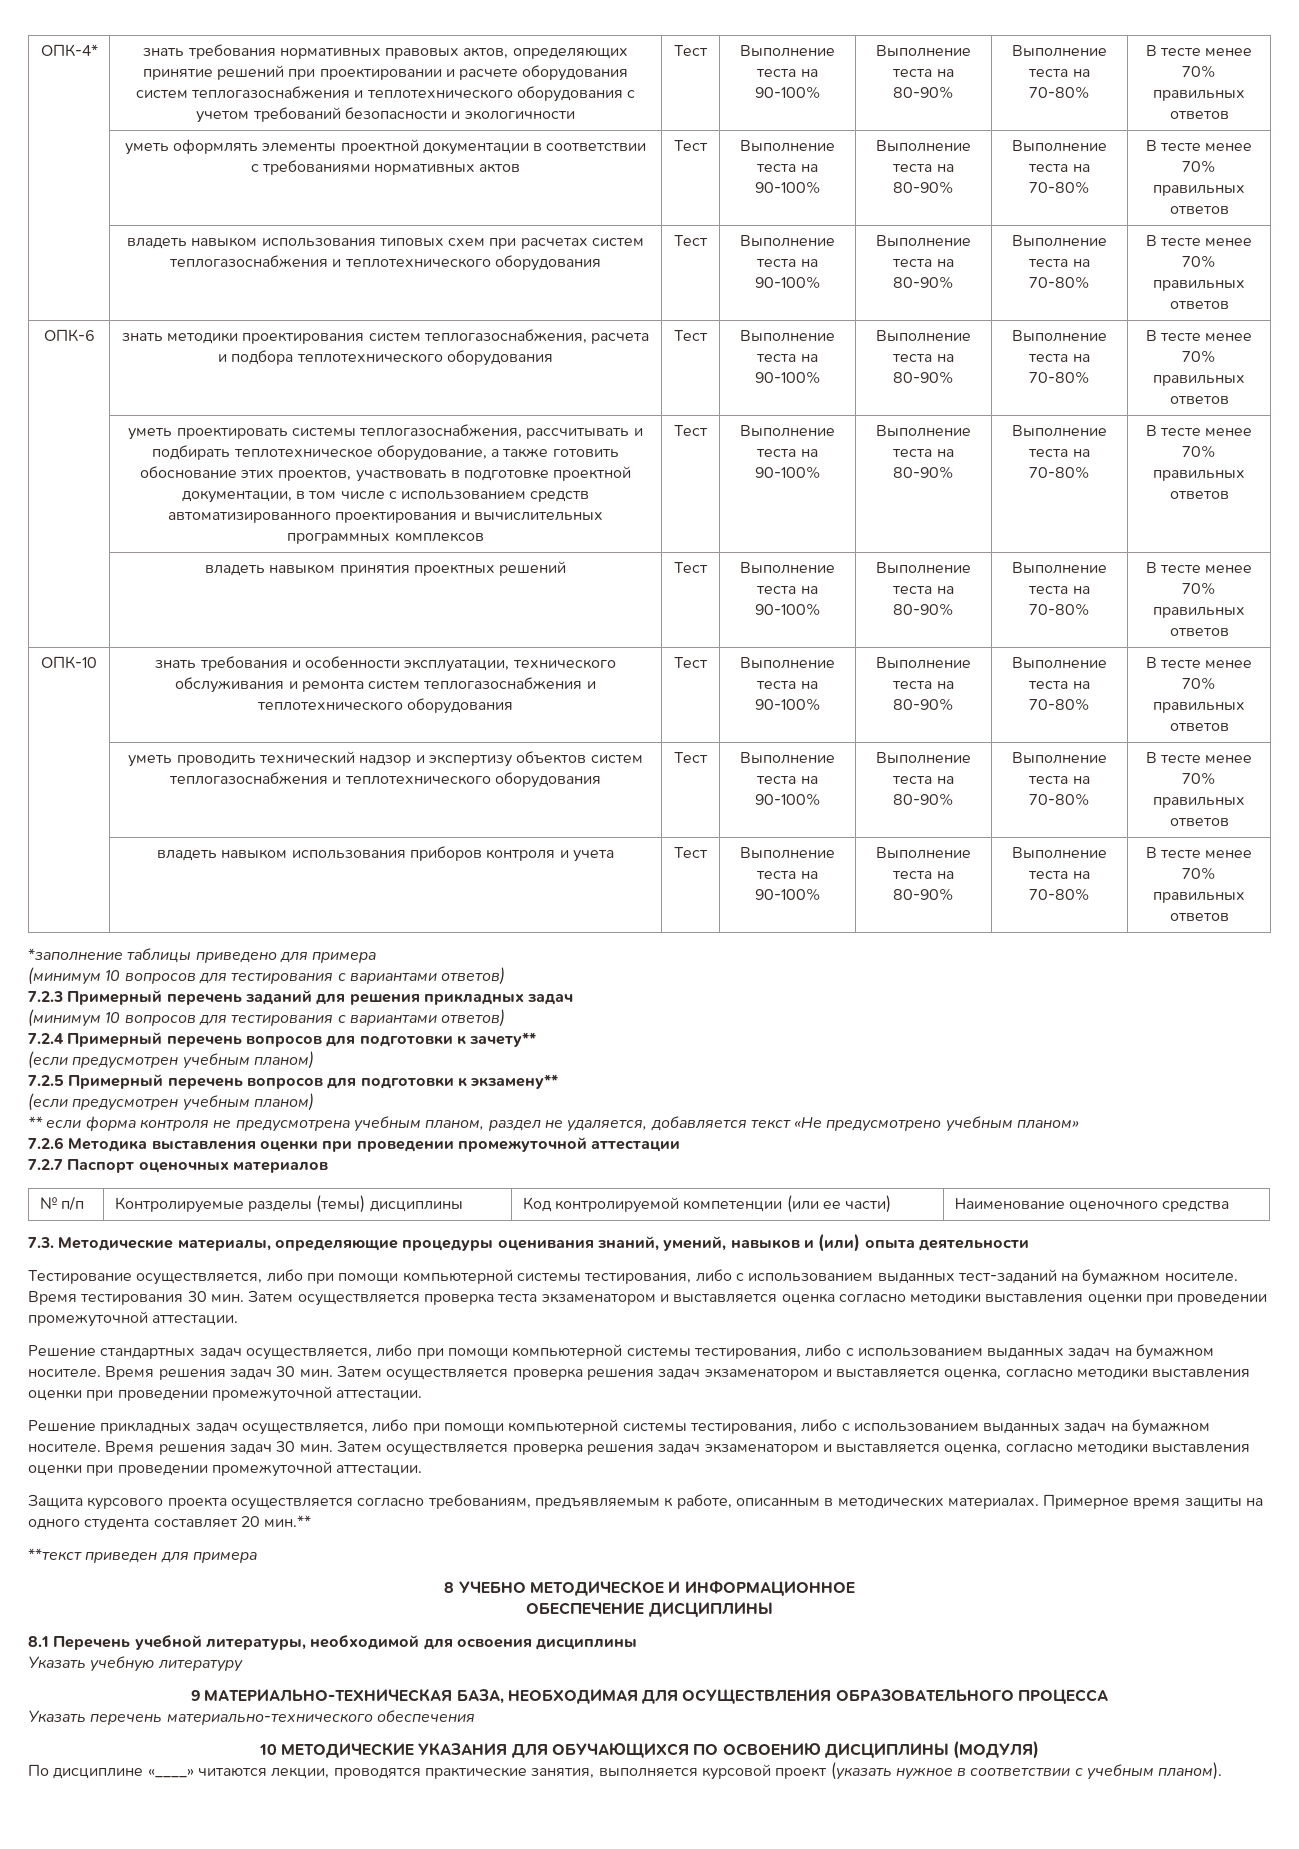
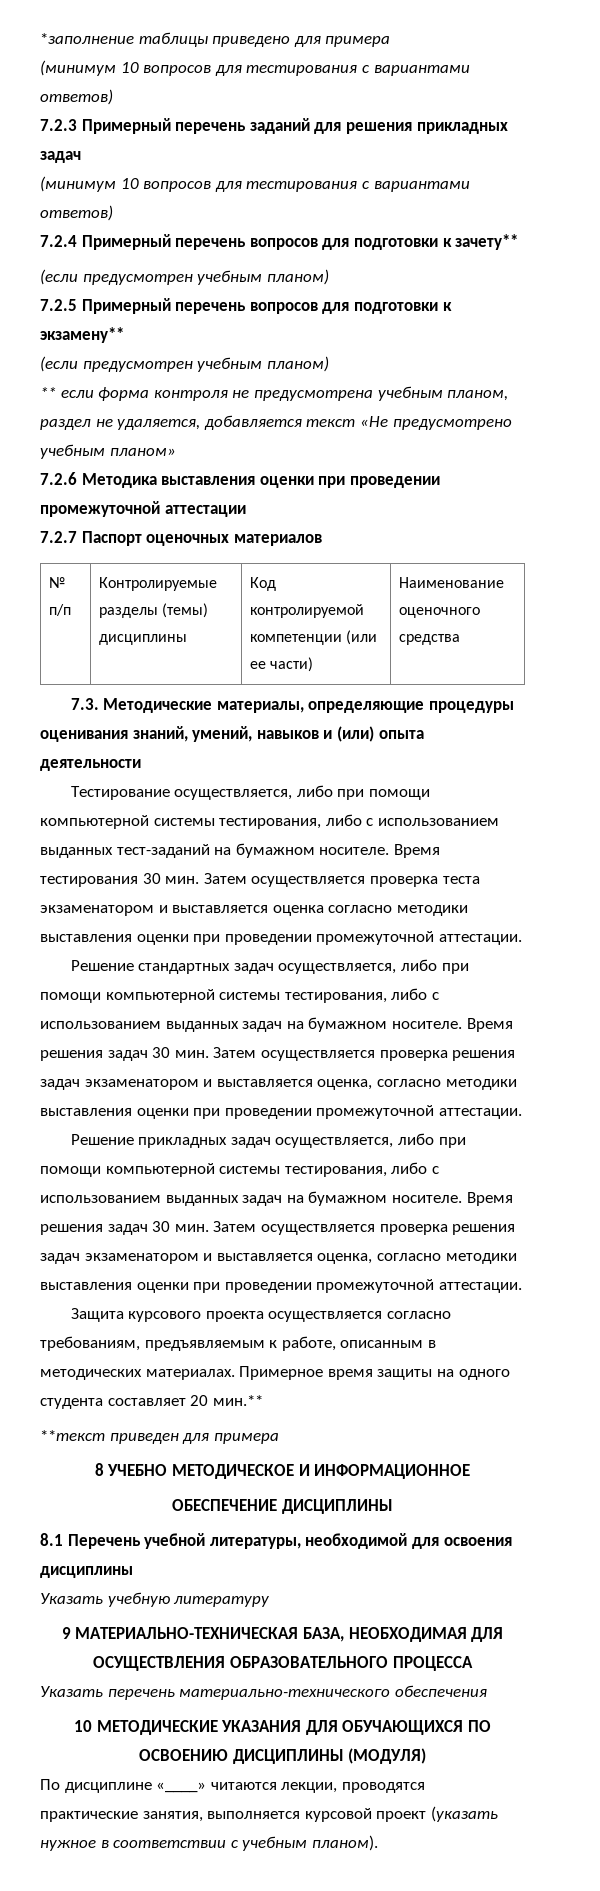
[40,44,98,57] [143,44,628,59] [142,65,629,81] [135,86,636,102] [196,107,575,123] [674,45,708,56] [740,45,835,57] [756,69,818,77] [754,86,821,99] [876,45,971,57] [892,69,954,77] [893,86,954,99] [1012,45,1107,57] [1028,69,1090,77] [1029,86,1090,99] [1145,45,1253,56] [1182,65,1216,78] [1153,90,1245,101] [1169,111,1229,119] [124,139,647,155] [250,160,521,175] [674,140,708,151] [740,140,835,152] [756,164,818,172] [754,181,821,194] [876,140,971,152] [892,164,954,172] [893,181,954,194] [1012,140,1107,152] [1028,164,1090,172] [1029,181,1090,194] [1145,140,1253,151] [1182,160,1216,173] [1153,185,1245,196] [1169,206,1229,214] [126,237,645,249] [169,255,601,271] [674,235,708,246] [740,235,835,247] [756,259,818,267] [754,276,821,289] [876,235,971,247] [892,259,954,267] [893,276,954,289] [1012,235,1107,247] [1028,259,1090,267] [1029,276,1090,289] [1145,235,1253,246] [1182,255,1216,268] [1153,280,1245,291] [1169,301,1229,309] [43,329,95,342] [121,329,650,344] [218,350,553,366] [674,330,708,341] [740,330,835,342] [756,354,818,362] [754,371,821,384] [876,330,971,342] [892,354,954,362] [893,371,954,384] [1012,330,1107,342] [1028,354,1090,362] [1029,371,1090,384] [1145,330,1253,341] [1182,350,1216,363] [1153,375,1245,386] [1169,396,1229,404] [128,424,643,440] [152,445,619,461] [139,466,632,482] [181,490,590,503] [167,511,604,523] [287,532,484,544] [674,425,708,436] [740,425,835,437] [756,449,818,457] [754,466,821,479] [876,425,971,437] [892,449,954,457] [893,466,954,479] [1012,425,1107,437] [1028,449,1090,457] [1029,466,1090,479] [1145,425,1253,436] [1182,445,1216,458] [1153,470,1245,481] [1169,491,1229,499] [204,561,567,576] [674,562,708,573] [740,562,835,574] [756,586,818,594] [754,603,821,616] [876,562,971,574] [892,586,954,594] [893,603,954,616] [1012,562,1107,574] [1028,586,1090,594] [1029,603,1090,616] [1145,562,1253,573] [1182,582,1216,595] [1153,607,1245,618] [1169,628,1229,636] [41,656,97,669] [155,656,616,672] [175,677,596,693] [256,698,514,714] [674,657,708,668] [740,657,835,669] [756,681,818,689] [754,698,821,711] [876,657,971,669] [892,681,954,689] [893,698,954,711] [1012,657,1107,669] [1028,681,1090,689] [1029,698,1090,711] [1145,657,1253,668] [1182,677,1216,690] [1153,702,1245,713] [1169,723,1229,731] [128,751,643,767] [169,772,601,788] [674,752,708,763] [740,752,835,764] [756,776,818,784] [754,793,821,806] [876,752,971,764] [892,776,954,784] [893,793,954,806] [1012,752,1107,764] [1028,776,1090,784] [1029,793,1090,806] [1145,752,1253,763] [1182,772,1216,785] [1153,797,1245,808] [1169,818,1229,826] [157,846,614,862] [674,847,708,858] [740,847,835,859] [756,871,818,879] [754,888,821,901] [876,847,971,859] [892,871,954,879] [893,888,954,901] [1012,847,1107,859] [1028,871,1090,879] [1029,888,1090,901] [1145,847,1253,858] [1182,867,1216,880] [1153,892,1245,903] [1169,913,1229,921] ОПК-4* | знать требования нормативных правовых актов, определяющих принятие решений при проектировании и расчете оборудования систем теплогазоснабжения и теплотехнического оборудования с учетом требований безопасности и экологичности | Тест | Выполнение теста на 90-100% | Выполнение теста на 80-90% | Выполнение теста на 70-80% | В тесте менее 70% правильных ответов // | уметь оформлять элементы проектной документации в соответствии с требованиями нормативных актов | Тест | Выполнение теста на 90-100% | Выполнение теста на 80-90% | Выполнение теста на 70-80% | В тесте менее 70% правильных ответов // | владеть навыком использования типовых схем при расчетах систем теплогазоснабжения и теплотехнического оборудования | Тест | Выполнение теста на 90-100% | Выполнение теста на 80-90% | Выполнение теста на 70-80% | В тесте менее 70% правильных ответов // ОПК-6 | знать методики проектирования систем теплогазоснабжения, расчета и подбора теплотехнического оборудования | Тест | Выполнение теста на 90-100% | Выполнение теста на 80-90% | Выполнение теста на 70-80% | В тесте менее 70% правильных ответов // | уметь проектировать системы теплогазоснабжения, рассчитывать и подбирать теплотехническое оборудование, а также готовить обоснование этих проектов, участвовать в подготовке проектной документации, в том числе с использованием средств автоматизированного проектирования и вычислительных программных комплексов | Тест | Выполнение теста на 90-100% | Выполнение теста на 80-90% | Выполнение теста на 70-80% | В тесте менее 70% правильных ответов // | владеть навыком принятия проектных решений | Тест | Выполнение теста на 90-100% | Выполнение теста на 80-90% | Выполнение теста на 70-80% | В тесте менее 70% правильных ответов // ОПК-10 | знать требования и особенности эксплуатации, технического обслуживания и ремонта систем теплогазоснабжения и теплотехнического оборудования | Тест | Выполнение теста на 90-100% | Выполнение теста на 80-90% | Выполнение теста на 70-80% | В тесте менее 70% правильных ответов // | уметь проводить технический надзор и экспертизу объектов систем теплогазоснабжения и теплотехнического оборудования | Тест | Выполнение теста на 90-100% | Выполнение теста на 80-90% | Выполнение теста на 70-80% | В тесте менее 70% правильных ответов // | владеть навыком использования приборов контроля и учета | Тест | Выполнение теста на 90-100% | Выполнение теста на 80-90% | Выполнение теста на 70-80% | В тесте менее 70% правильных ответов // -> (40, 38) none

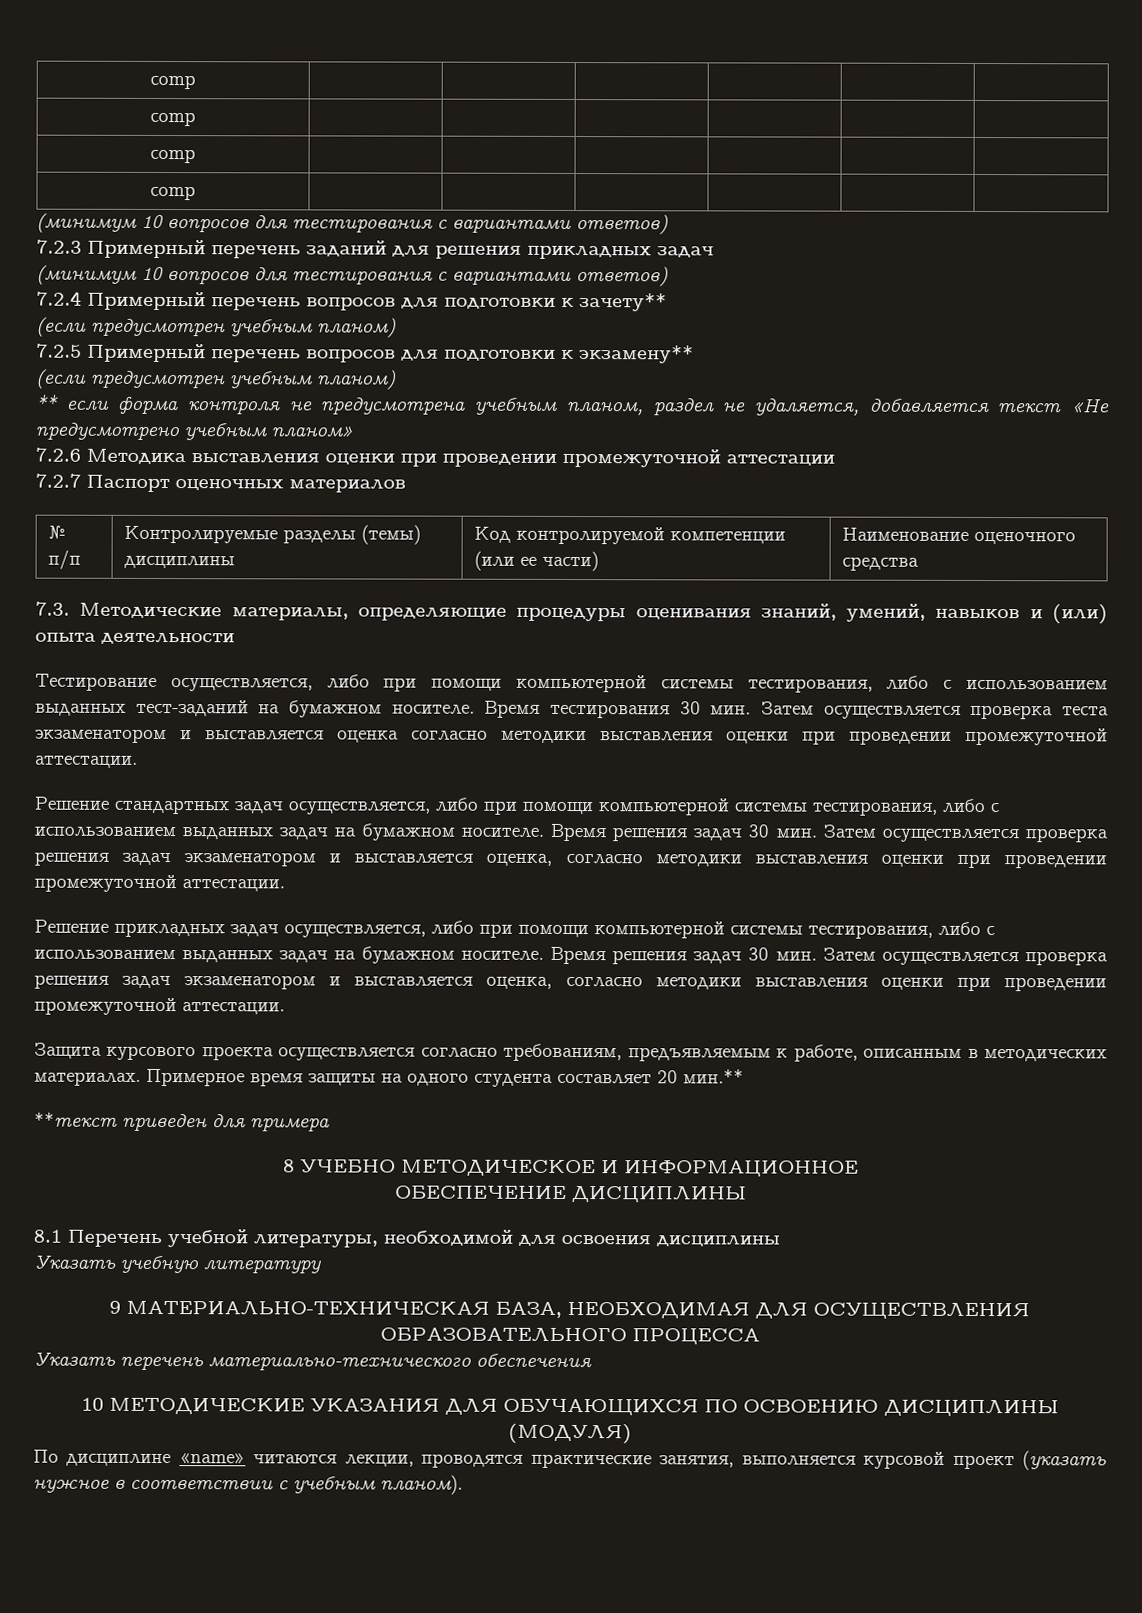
[40,32,391,47] *заполнение таблицы приведено для примера -> [150,74,196,90] [150,111,196,127] [150,148,196,164] [150,185,196,201] comp | | | | | | // comp | | | | | | // comp | | | | | | // comp | | | | | |
[156,1782,207,1793] «____» -> [178,1453,246,1464] «name»

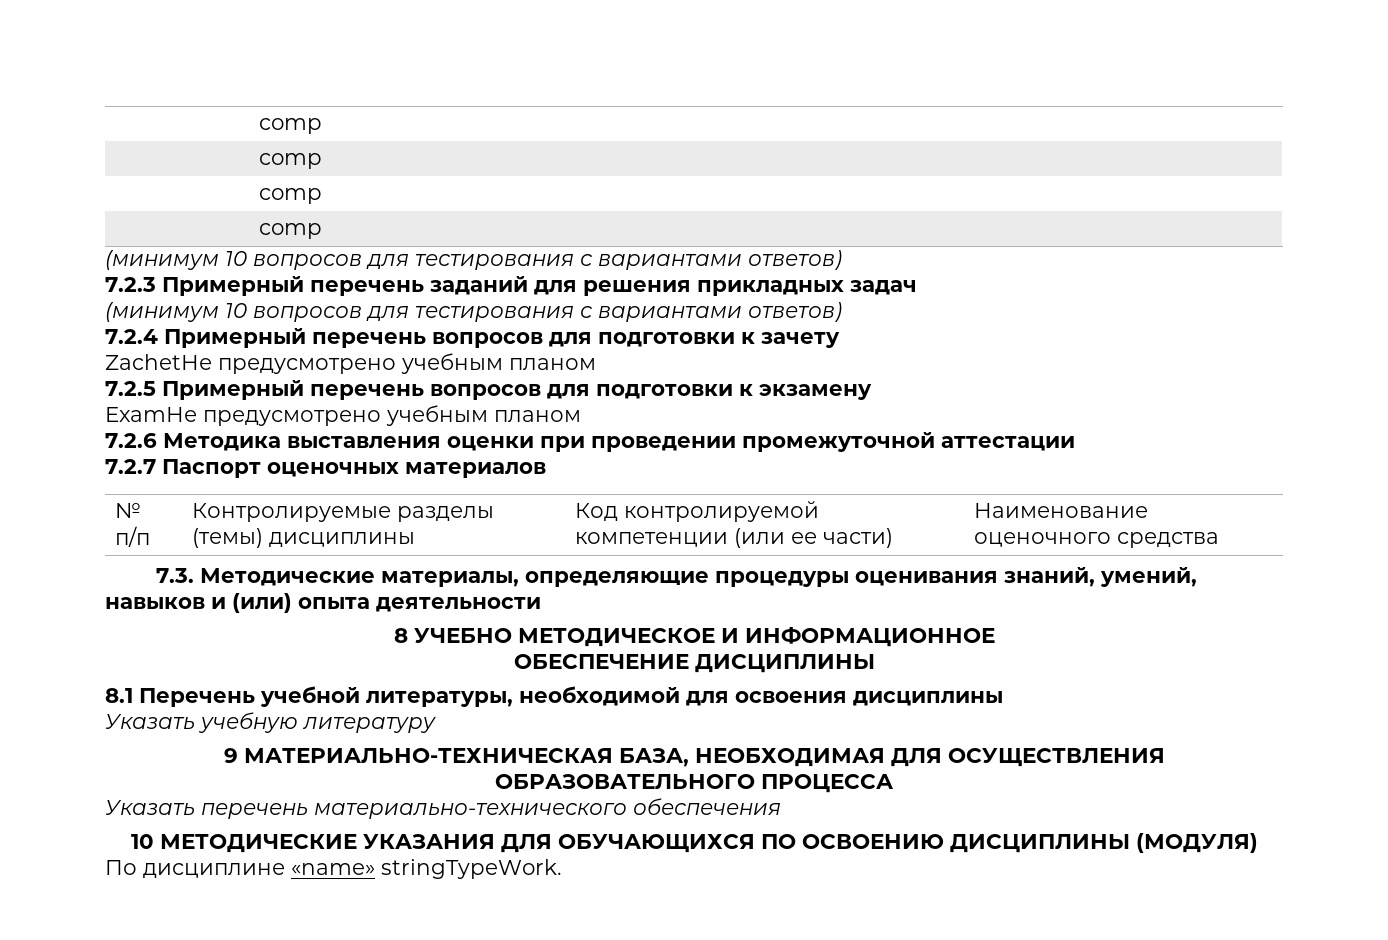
[579,293,667,312] [36,316,397,338] зачету** // (если предусмотрен учебным планом) -> [761,332,840,348] [105,353,596,374] зачету // ZachetНе предусмотрено учебным планом
[579,345,694,364] [36,368,397,390] [35,394,1110,416] [35,422,354,441] экзамену** // (если предусмотрен учебным планом) // ** если форма контроля не предусмотрена учебным планом, раздел не удаляется, добавляется текст «Не предусмотрено учебным планом» -> [759,384,872,400] [105,405,581,426] экзамену // ExamНе предусмотрено учебным планом
[35,673,1108,693] [35,699,1109,720] [35,727,1108,746] [35,755,138,768] [34,796,1000,816] [34,823,1109,843] [34,851,1107,869] [34,874,285,893] [34,919,995,939] [34,946,1109,966] [34,974,1107,992] [34,997,285,1016] [34,1042,1108,1062] [34,1068,744,1087] [34,1111,330,1132] // Тестирование осуществляется, либо при помощи компьютерной системы тестирования, либо с использованием выданных тест-заданий на бумажном носителе. Время тестирования 30 мин. Затем осуществляется проверка теста экзаменатором и выставляется оценка согласно методики выставления оценки при проведении промежуточной аттестации. // Решение стандартных задач осуществляется, либо при помощи компьютерной системы тестирования, либо с использованием выданных задач на бумажном носителе. Время решения задач 30 мин. Затем осуществляется проверка решения задач экзаменатором и выставляется оценка, согласно методики выставления оценки при проведении промежуточной аттестации. // Решение прикладных задач осуществляется, либо при помощи компьютерной системы тестирования, либо с использованием выданных задач на бумажном носителе. Время решения задач 30 мин. Затем осуществляется проверка решения задач экзаменатором и выставляется оценка, согласно методики выставления оценки при проведении промежуточной аттестации. // Защита курсового проекта осуществляется согласно требованиям, предъявляемым к работе, описанным в методических материалах. Примерное время защиты на одного студента составляет 20 мин.** // **текст приведен для примера -> (541, 604) none
[253,1450,1108,1471] [33,1474,463,1495] читаются лекции, проводятся практические занятия, выполняется курсовой проект (указать нужное в соответствии с учебным планом). -> [381,859,562,879] stringTypeWork.

